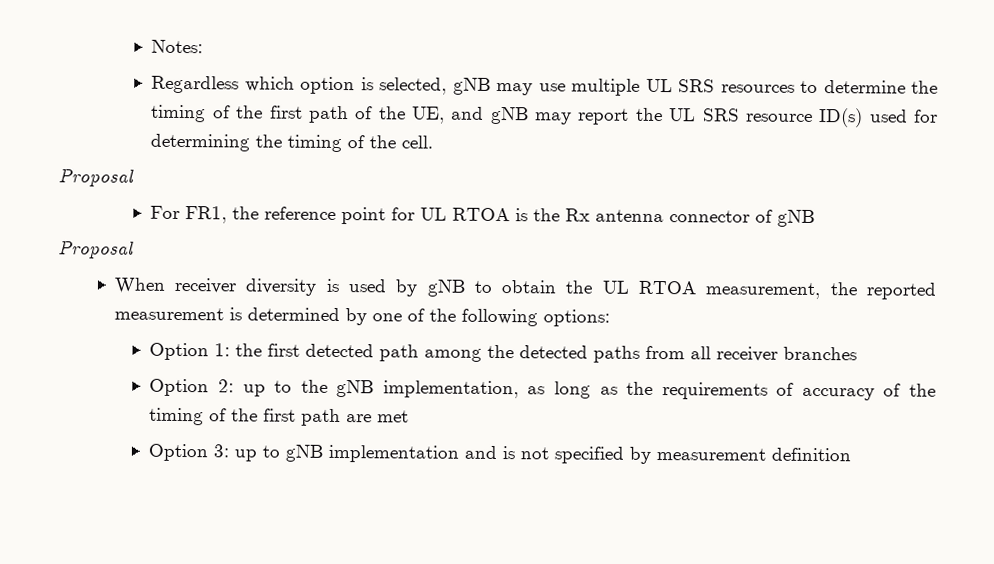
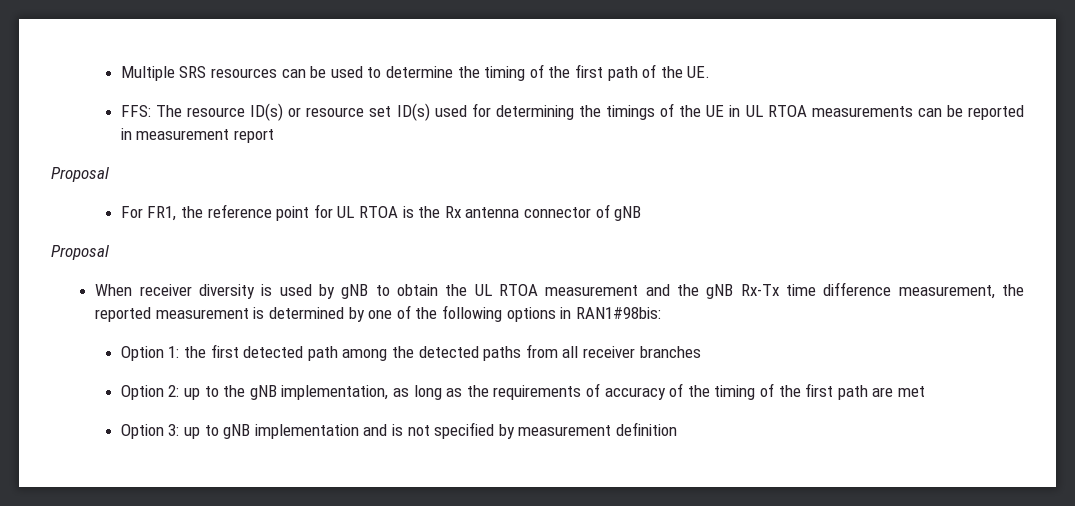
[151,39,204,54] [151,75,795,96] Notes: // Regardless which option is selected, gNB may use multiple UL SRS resources -> [120,66,363,81] Multiple SRS resources can be used
[410,106,813,125] UE, and gNB may report the UL SRS resource -> [687,66,711,78] [120,103,392,121] UE. // FFS: The resource ID(s) or resource set
[287,134,434,153] timing of the cell. -> [606,103,1025,120] [120,128,275,143] timings of the UE in UL RTOA measurements can be reported in measurement report
(698, 287) none -> [545,282,892,299] measurement and the gNB Rx-Tx time difference
[542,309,610,327] options: -> [506,307,661,322] options in RAN1#98bis:

